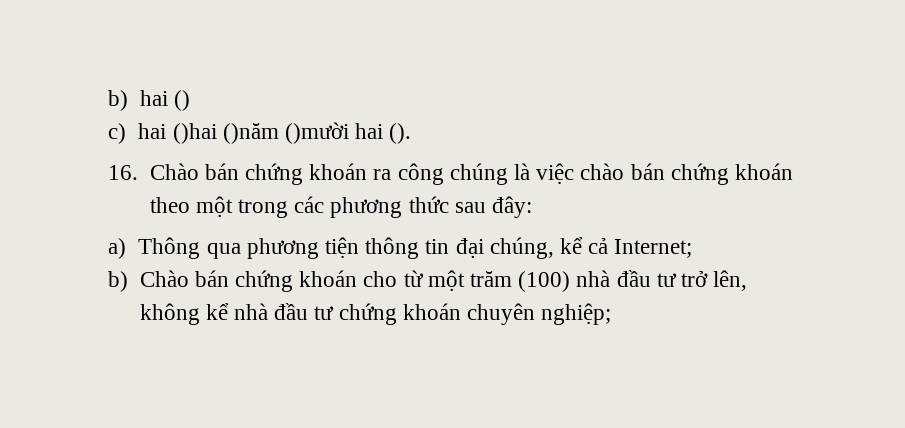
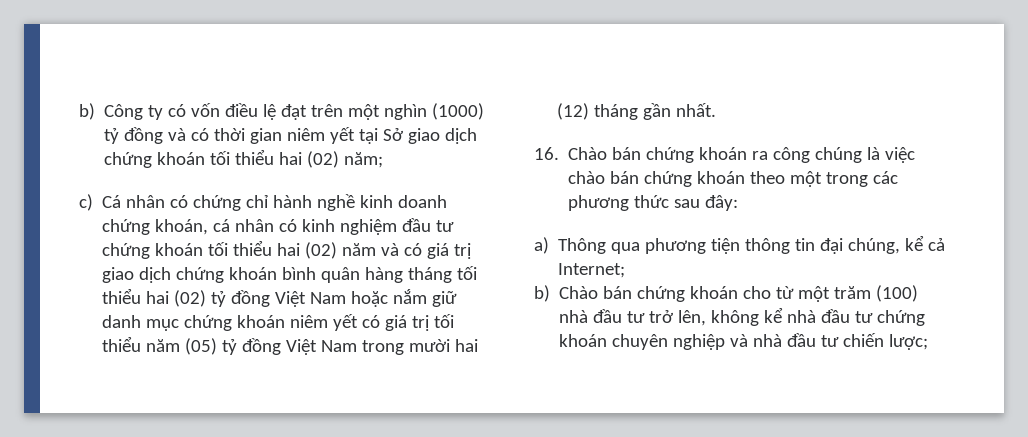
[108,90,190,111] [108,122,412,144] b) hai () // c) hai ()hai ()năm ()mười hai (). -> [79,103,485,120] [104,127,478,144] [104,149,384,168] [79,194,448,211] [102,218,455,235] [102,240,472,259] [102,266,478,283] [102,288,458,307] [102,314,455,331] [102,336,479,355] [557,103,717,120] b) Công ty có vốn điều lệ đạt trên một nghìn (1000) tỷ đồng và có thời gian niêm yết tại Sở giao dịch chứng khoán tối thiểu hai (02) năm; // c) Cá nhân có chứng chỉ hành nghề kinh doanh chứng khoán, cá nhân có kinh nghiệm đầu tư chứng khoán tối thiểu hai (02) năm và có giá trị giao dịch chứng khoán bình quân hàng tháng tối thiểu hai (02) tỷ đồng Việt Nam hoặc nắm giữ danh mục chứng khoán niêm yết có giá trị tối thiểu năm (05) tỷ đồng Việt Nam trong mười hai (12) tháng gần nhất.
[541,303,612,325] nghiệp; -> [673,333,929,350] nghiệp và nhà đầu tư chiến lược;

